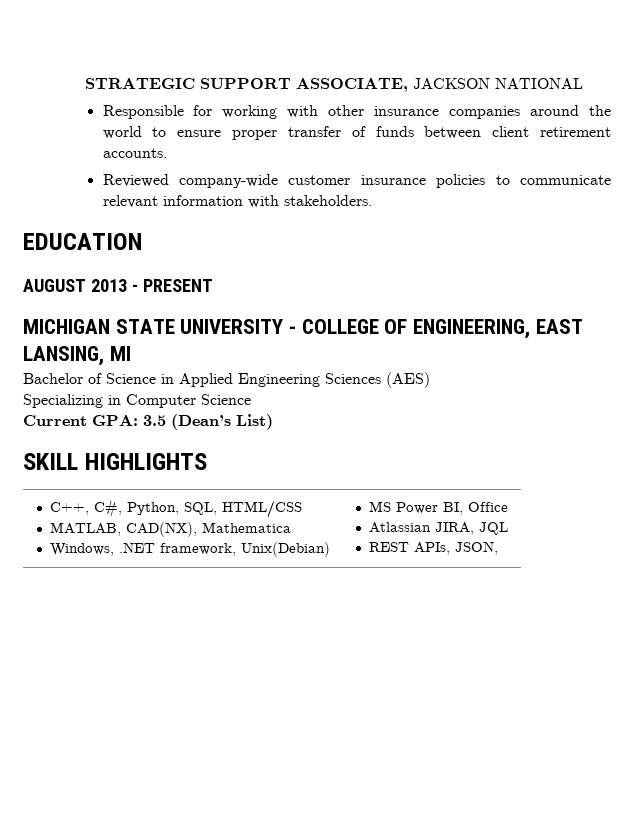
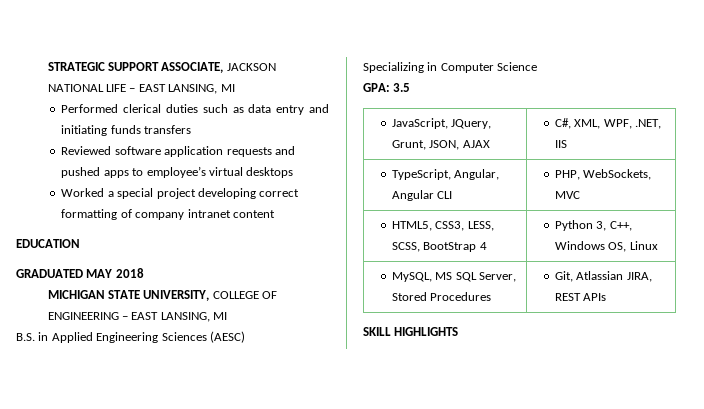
[102,105,612,119] [102,126,611,140] [102,148,167,158] [102,174,611,188] [102,195,372,208] [23,233,142,250] [23,279,213,292] [23,319,583,339] [23,346,131,366] [23,373,156,384] // Responsible for working with other insurance companies around the world to ensure proper transfer of funds between client retirement accounts. // Reviewed company-wide customer insurance policies to communicate relevant information with stakeholders. // EDUCATION // AUGUST 2013 - PRESENT // MICHIGAN STATE UNIVERSITY - COLLEGE OF ENGINEERING, EAST LANSING, MI // Bachelor of Science -> [106,84,235,94] [61,104,329,115] [61,125,192,136] [61,146,295,157] [61,166,294,178] [61,188,300,199] [61,209,275,220] [16,239,80,248] [16,268,144,278] [47,290,278,301] [47,312,228,322] [16,333,35,341] LIFE – EAST LANSING, MI // Performed clerical duties such as data entry and initiating funds transfers // Reviewed software application requests and pushed apps to employee’s virtual desktops // Worked a special project developing correct formatting of company intranet content // EDUCATION // GRADUATED MAY 2018 // MICHIGAN STATE UNIVERSITY, COLLEGE OF ENGINEERING – EAST LANSING, MI // B.S.
[386,372,430,388] (AES) -> [209,331,245,343] (AESC)
[23,415,87,426] Current -> (538, 66) none
[171,414,273,430] [23,453,207,470] [50,499,303,518] [50,522,292,537] [50,542,331,557] [369,501,509,515] [369,522,509,535] [369,541,499,555] (Dean’s List) // SKILL HIGHLIGHTS // C++, C#, Python, SQL, HTML/CSS // MATLAB, CAD(NX), Mathematica // Windows, .NET framework, Unix(Debian) | MS Power BI, Office // Atlassian JIRA, JQL // REST APIs, JSON, -> [392,118,492,129] [392,140,490,150] [555,118,662,129] [555,140,568,148] [392,169,500,180] [392,190,453,201] [555,169,652,180] [555,191,581,199] [392,221,494,231] [392,242,487,252] [555,220,632,231] [555,241,658,252] [392,272,517,282] [392,292,492,301] [555,271,652,282] [555,293,607,301] [363,327,459,336] // JavaScript, JQuery, Grunt, JSON, AJAX | C#, XML, WPF, .NET, IIS // TypeScript, Angular, Angular CLI | PHP, WebSockets, MVC // HTML5, CSS3, LESS, SCSS, BootStrap 4 | Python 3, C++, Windows OS, Linux // MySQL, MS SQL Server, Stored Procedures | Git, Atlassian JIRA, REST APIs // SKILL HIGHLIGHTS

